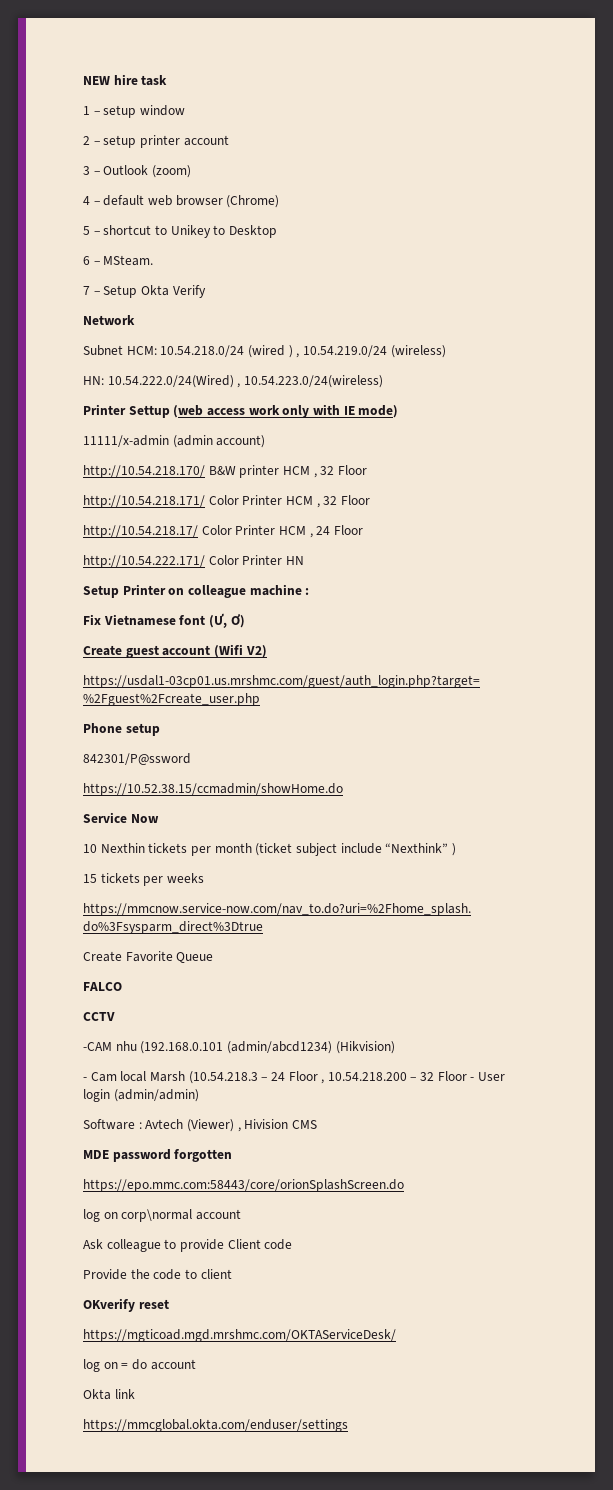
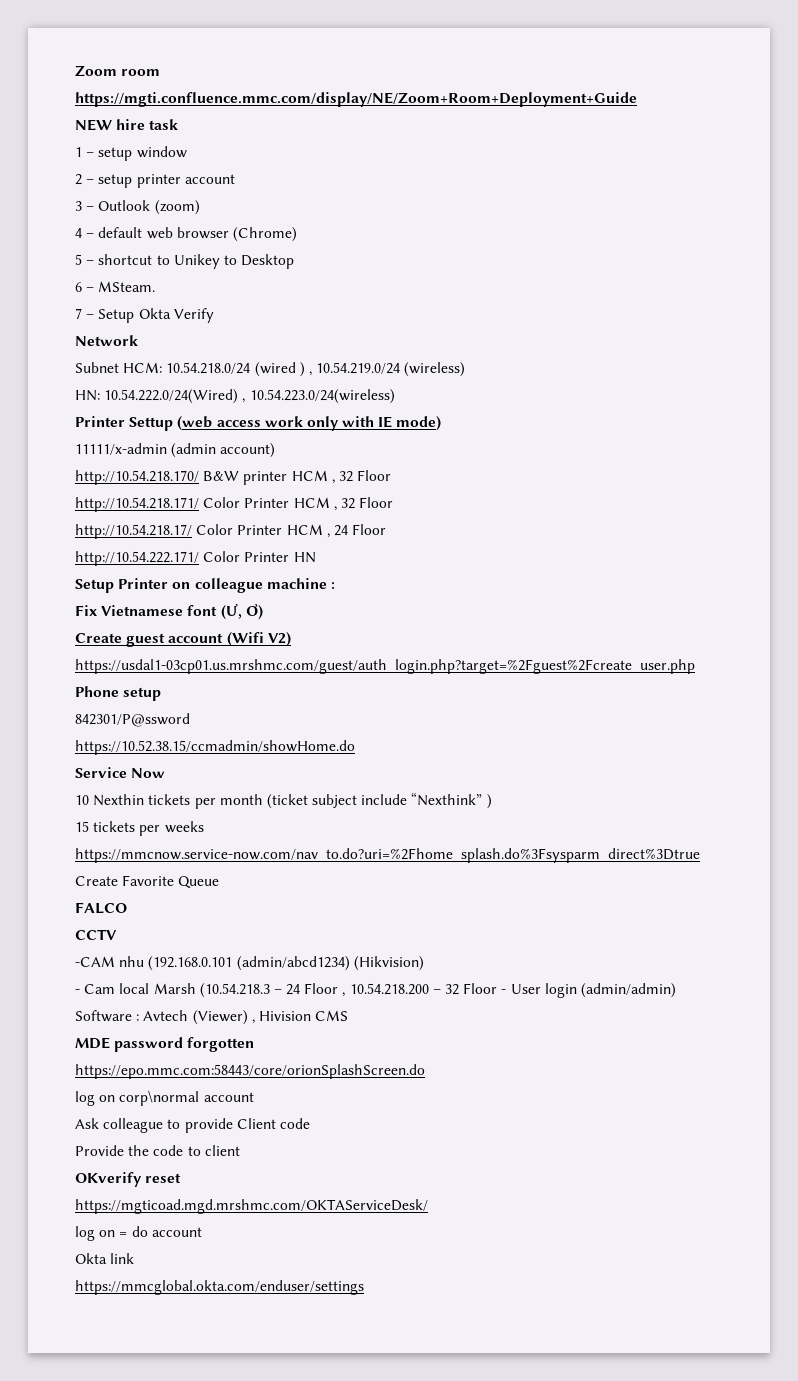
(83, 80) none -> [75,65,161,77] [75,92,637,107] Zoom room // https://mgti.confluence.mmc.com/display/NE/Zoom+Room+Deployment+Guide //

